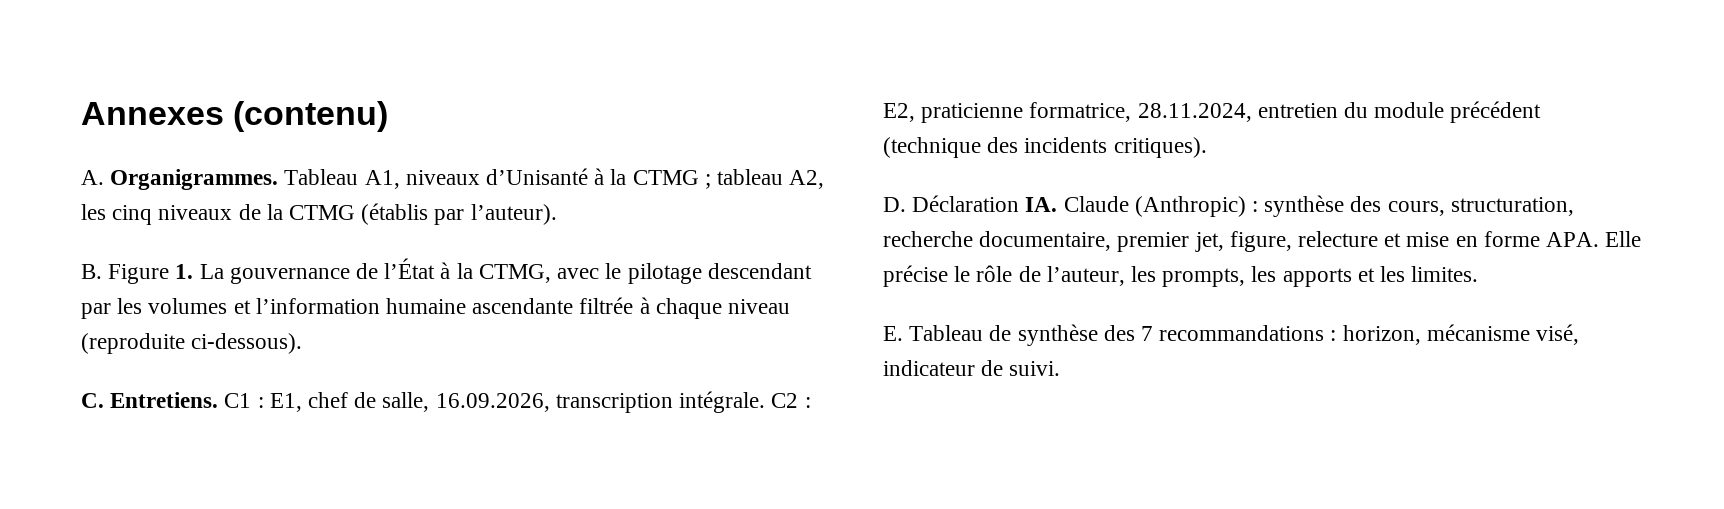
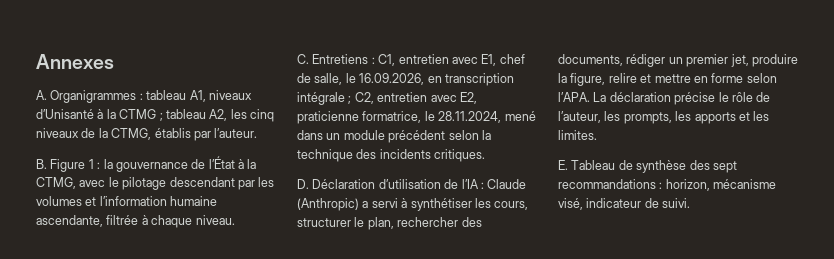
[233,101,389,132] (contenu) -> (114, 61) none
[110,169,359,190] Organigrammes. Tableau -> [50,90,187,103] Organigrammes : tableau
[289,203,557,225] CTMG (établis par l’auteur). -> [111,128,258,141] CTMG, établis par l’auteur.
[175,264,224,279] 1. La -> [88,159,113,169] 1 : la
[472,298,574,314] ascendante -> [36,215,103,227] ascendante,
[728,299,791,314] [81,333,303,354] [81,391,811,413] [883,101,1542,123] [883,137,981,158] niveau (reproduite ci-dessous). // C. Entretiens. C1 : E1, chef de salle, 16.09.2026, transcription intégrale. C2 : E2, praticienne formatrice, 28.11.2024, entretien du module précédent (technique -> [195,215,235,225] [297,54,525,66] [297,73,514,86] [297,92,477,105] [297,111,536,124] [297,130,491,143] [297,149,353,162] niveau. // C. Entretiens : C1, entretien avec E1, chef de salle, le 16.09.2026, en transcription intégrale ; C2, entretien avec E2, praticienne formatrice, le 28.11.2024, mené dans un module précédent selon la technique
[1113,137,1207,158] critiques). -> [434,149,486,162] critiques.
[1025,195,1574,217] [883,231,1642,252] IA. Claude (Anthropic) : synthèse des cours, structuration, recherche documentaire, premier jet, figure, relecture et mise en forme APA. Elle -> [378,179,527,189] [297,198,529,211] [297,217,482,230] [558,54,798,67] [558,73,777,86] [558,92,671,102] d’utilisation de l’IA : Claude (Anthropic) a servi à synthétiser les cours, structurer le plan, rechercher des documents, rédiger un premier jet, produire la figure, relire et mettre en forme selon l’APA. La déclaration
[1141,326,1154,341] 7 -> [712,161,737,173] sept

